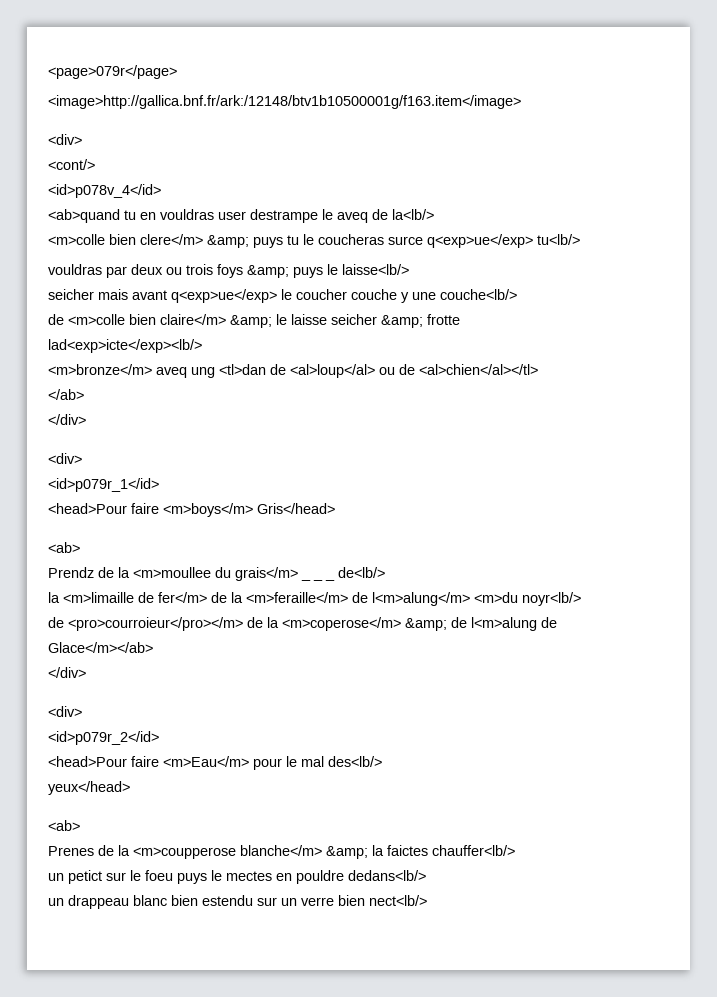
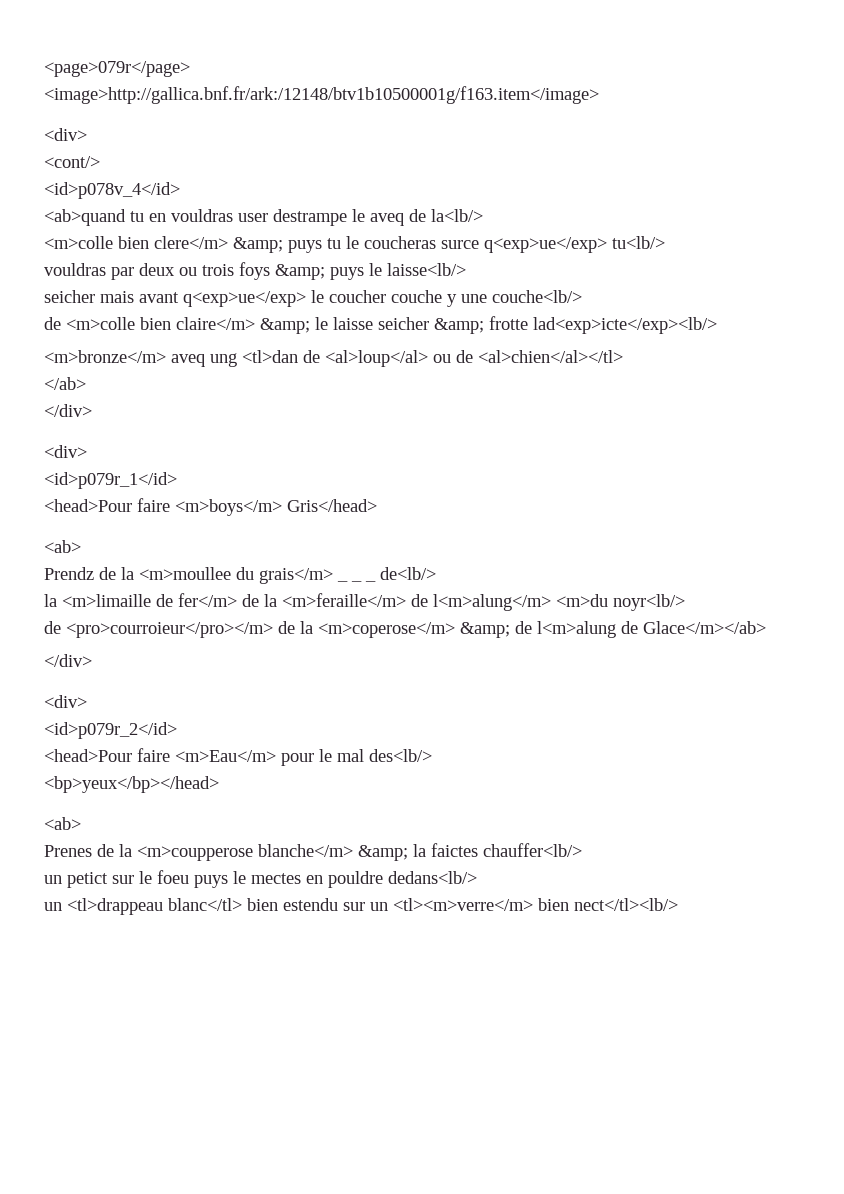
[48,781,130,795] yeux</head> -> [44,776,219,793] <bp>yeux</bp></head>
[68,895,167,909] drappeau blanc -> [67,898,242,915] <tl>drappeau blanc</tl>
[301,895,427,906] verre bien nect<lb/> -> [393,898,678,911] <tl><m>verre</m> bien nect</tl><lb/>

